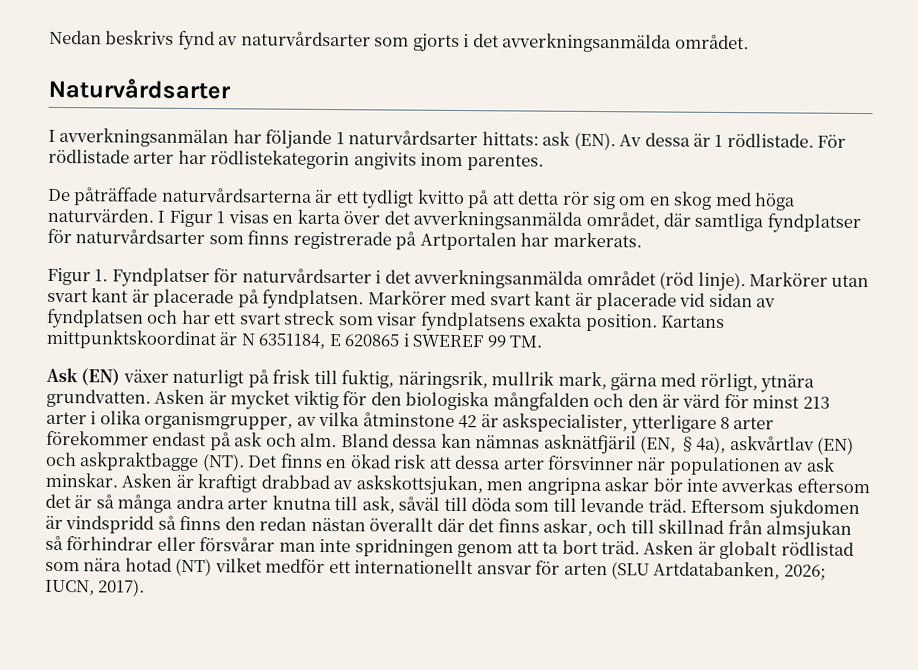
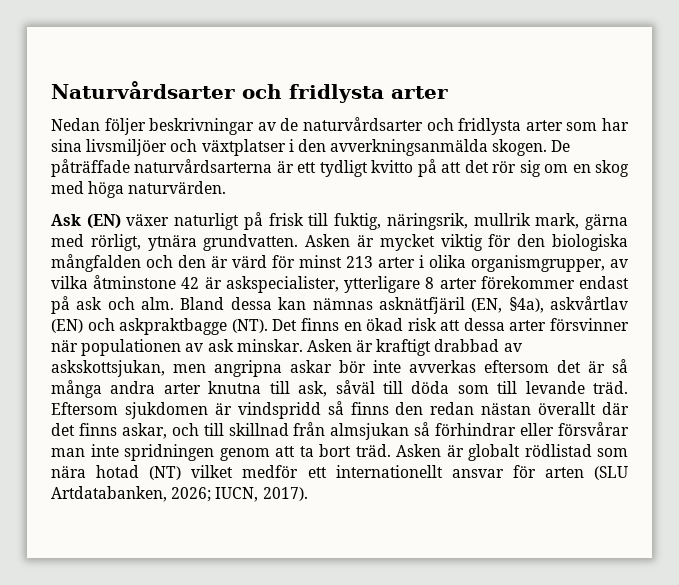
[49,29,749,53] [48,77,231,100] [48,127,847,151] [48,148,544,171] Nedan beskrivs fynd av naturvårdsarter som gjorts i det avverkningsanmälda området. // Naturvårdsarter // I avverkningsanmälan har följande 1 naturvårdsarter hittats: ask (EN). Av dessa är 1 rödlistade. För rödlistade arter har rödlistekategorin angivits inom parentes. // -> [51,81,448,103] [51,117,630,135] [51,139,548,156] Naturvårdsarter och fridlysta arter // Nedan följer beskrivningar av de naturvårdsarter och fridlysta arter som har sina livsmiljöer och växtplatser i den avverkningsanmälda skogen.
[517,190,561,205] detta -> [464,160,489,173] det
[157,209,861,234] [47,228,642,251] [47,267,870,292] [47,288,776,311] [47,308,726,332] [46,329,543,350] I Figur 1 visas en karta över det avverkningsanmälda området, där samtliga fyndplatser för naturvårdsarter som finns registrerade på Artportalen har markerats. // Figur 1. Fyndplatser för naturvårdsarter i det avverkningsanmälda området (röd linje). Markörer utan svart kant är placerade på fyndplatsen. Markörer med svart kant är placerade vid sidan av fyndplatsen och har ett svart streck som visar fyndplatsens exakta position. Kartans mittpunktskoordinat är N 6351184, E 620865 i SWEREF 99 TM. -> (227, 187) none

